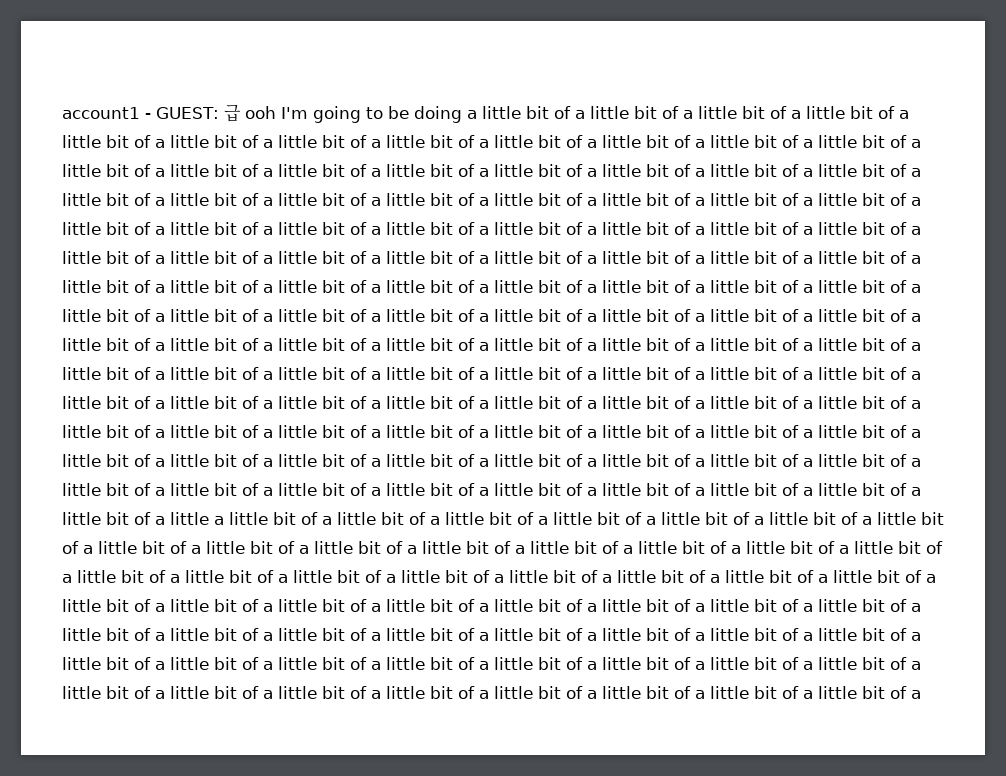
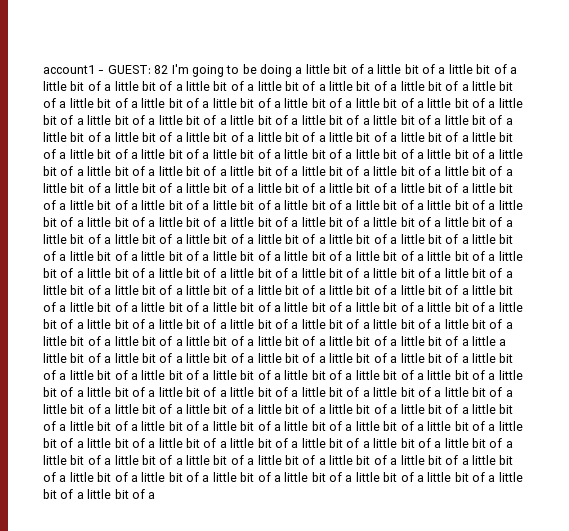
[223,104,276,122] 급 ooh -> [154,65,169,74] 82

